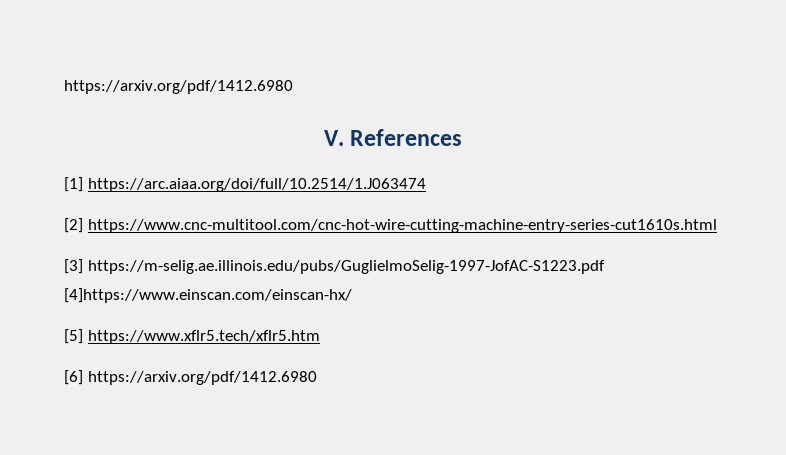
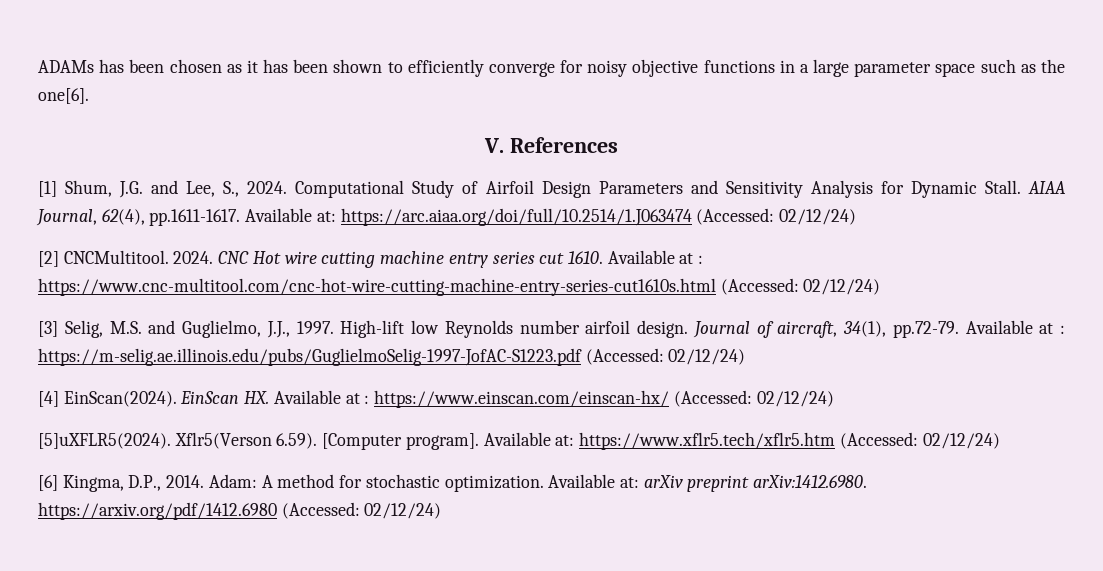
[64,80,293,94] [323,129,463,146] [64,177,83,192] https://arxiv.org/pdf/1412.6980 // V. References // [1] -> [38,59,1065,77] [38,88,89,104] [484,137,618,153] [38,180,1067,198] [36,208,336,226] ADAMs has been chosen as it has been shown to efficiently converge for noisy objective functions in a large parameter space such as the one[6]. // V. References // [1] Shum, J.G. and Lee, S., 2024. Computational Study of Airfoil Design Parameters and Sensitivity Analysis for Dynamic Stall. AIAA Journal, 62(4), pp.1611-1617. Available at:
(426, 185) none -> [696,208,857,225] (Accessed: 02/12/24)
(83, 225) none -> [63,250,704,268] CNCMultitool. 2024. CNC Hot wire cutting machine entry series cut 1610. Available at :
(717, 226) none -> [720,278,881,295] (Accessed: 02/12/24)
[87,260,605,274] [64,288,352,303] [64,329,83,344] https://m-selig.ae.illinois.edu/pubs/GuglielmoSelig-1997-JofAC-S1223.pdf // [4]https://www.einscan.com/einscan-hx/ // [5] -> [64,320,1065,338] [38,348,746,366] [38,390,834,408] [38,432,575,450] Selig, M.S. and Guglielmo, J.J., 1997. High-lift low Reynolds number airfoil design. Journal of aircraft, 34(1), pp.72-79. Available at : https://m-selig.ae.illinois.edu/pubs/GuglielmoSelig-1997-JofAC-S1223.pdf (Accessed: 02/12/24) // [4] EinScan(2024). EinScan HX. Available at : https://www.einscan.com/einscan-hx/ (Accessed: 02/12/24) // [5]uXFLR5(2024). Xflr5(Verson 6.59). [Computer program]. Available at:
(320, 337) none -> [839,432,1000,449] (Accessed: 02/12/24)
[87,371,317,385] https://arxiv.org/pdf/1412.6980 -> [62,474,868,492] [38,502,442,520] Kingma, D.P., 2014. Adam: A method for stochastic optimization. Available at: arXiv preprint arXiv:1412.6980. https://arxiv.org/pdf/1412.6980 (Accessed: 02/12/24)

